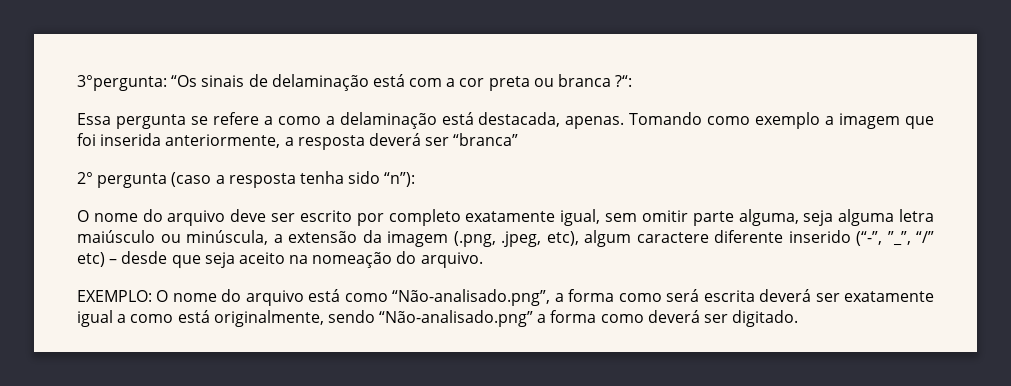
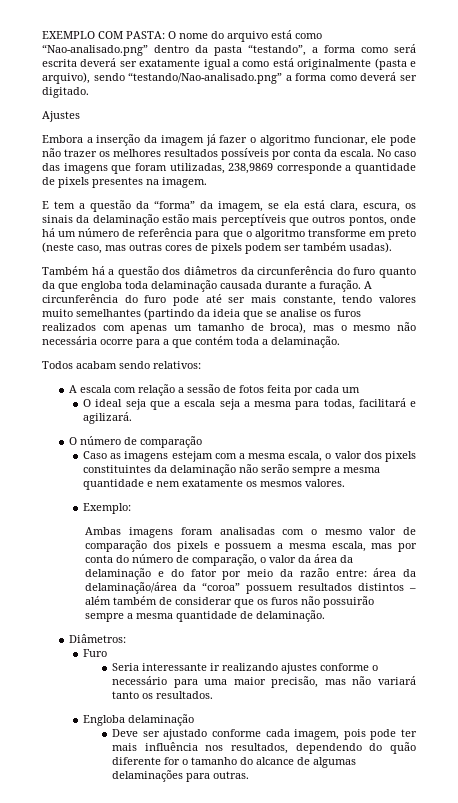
[77,74,633,91] [77,112,934,129] [77,133,519,150] [77,171,416,188] [77,209,935,226] [77,230,934,247] [77,251,483,268] [77,290,152,302] 3°pergunta: “Os sinais de delaminação está com a cor preta ou branca ?“: // Essa pergunta se refere a como a delaminação está destacada, apenas. Tomando como exemplo a imagem que foi inserida anteriormente, a resposta deverá ser “branca” // 2° pergunta (caso a resposta tenha sido “n”): // O nome do arquivo deve ser escrito por completo exatamente igual, sem omitir parte alguma, seja alguma letra maiúsculo ou minúscula, a extensão da imagem (.png, .jpeg, etc), algum caractere diferente inserido (“-”, ”_”, “/” etc) – desde que seja aceito na nomeação do arquivo. // EXEMPLO: -> [42,31,165,39] EXEMPLO COM PASTA:
[392,289,551,306] “Não-analisado.png”, -> [42,44,306,56] “Nao-analisado.png” dentro da pasta “testando”,
[213,310,534,327] originalmente, sendo “Não-analisado.png” -> [297,58,416,70] [42,72,283,84] originalmente (pasta e arquivo), sendo “testando/Nao-analisado.png”
(799, 318) none -> [42,111,80,122] [42,134,417,146] [42,148,416,160] [42,163,416,174] [42,177,207,188] [42,200,416,212] [42,214,416,226] [42,228,416,240] [42,242,392,254] [42,266,416,278] [42,280,372,292] [42,294,416,306] [42,308,361,320] [42,322,416,334] [42,336,340,348] [42,361,201,369] [68,384,360,396] [83,398,416,410] [83,412,133,424] [68,436,202,448] [83,451,416,462] [83,464,381,476] [83,479,346,490] [83,503,132,514] [85,527,416,538] [85,540,417,552] [85,554,354,566] [85,568,417,580] [85,582,416,594] [85,596,375,608] [85,610,326,622] [68,634,126,643] [83,649,108,657] [112,663,379,674] [112,676,416,688] [112,691,214,699] [83,714,195,726] [112,729,418,740] [112,742,416,754] [112,757,357,768] [112,770,250,782] // Ajustes // Embora a inserção da imagem já fazer o algoritmo funcionar, ele pode não trazer os melhores resultados possíveis por conta da escala. No caso das imagens que foram utilizadas, 238,9869 corresponde a quantidade de pixels presentes na imagem. // E tem a questão da “forma” da imagem, se ela está clara, escura, os sinais da delaminação estão mais perceptíveis que outros pontos, onde há um número de referência para que o algoritmo transforme em preto (neste caso, mas outras cores de pixels podem ser também usadas). // Também há a questão dos diâmetros da circunferência do furo quanto da que engloba toda delaminação causada durante a furação. A circunferência do furo pode até ser mais constante, tendo valores muito semelhantes (partindo da ideia que se analise os furos realizados com apenas um tamanho de broca), mas o mesmo não necessária ocorre para a que contém toda a delaminação. // Todos acabam sendo relativos: // A escala com relação a sessão de fotos feita por cada um // O ideal seja que a escala seja a mesma para todas, facilitará e agilizará. // O número de comparação // Caso as imagens estejam com a mesma escala, o valor dos pixels constituintes da delaminação não serão sempre a mesma quantidade e nem exatamente os mesmos valores. // Exemplo: // Ambas imagens foram analisadas com o mesmo valor de comparação dos pixels e possuem a mesma escala, mas por conta do número de comparação, o valor da área da delaminação e do fator por meio da razão entre: área da delaminação/área da “coroa” possuem resultados distintos – além também de considerar que os furos não possuirão sempre a mesma quantidade de delaminação. // Diâmetros: // Furo // Seria interessante ir realizando ajustes conforme o necessário para uma maior precisão, mas não variará tanto os resultados. // Engloba delaminação // Deve ser ajustado conforme cada imagem, pois pode ter mais influência nos resultados, dependendo do quão diferente for o tamanho do alcance de algumas delaminações para outras.

